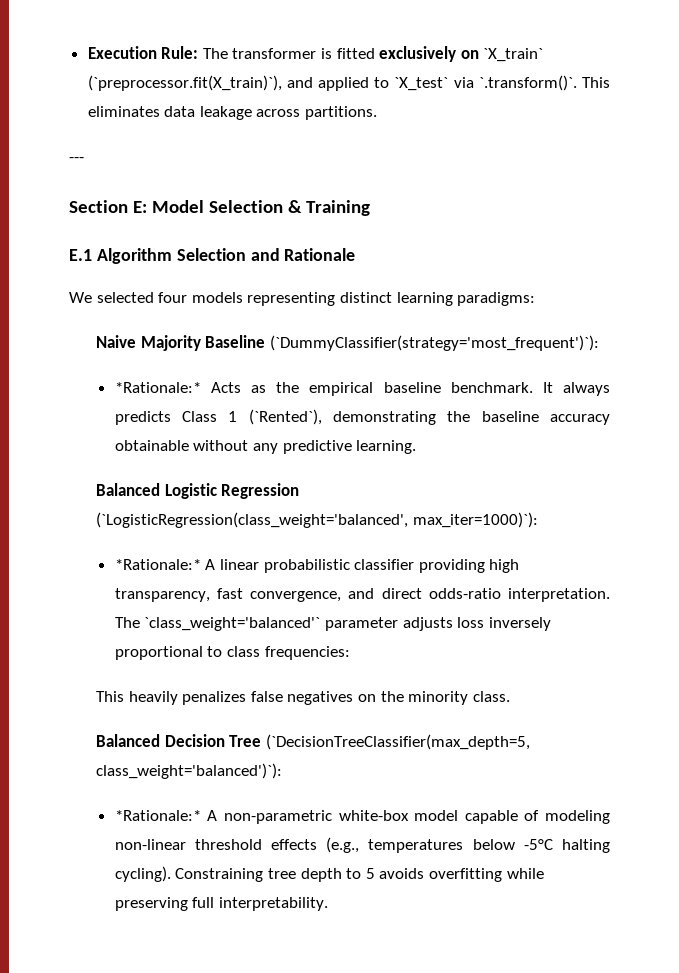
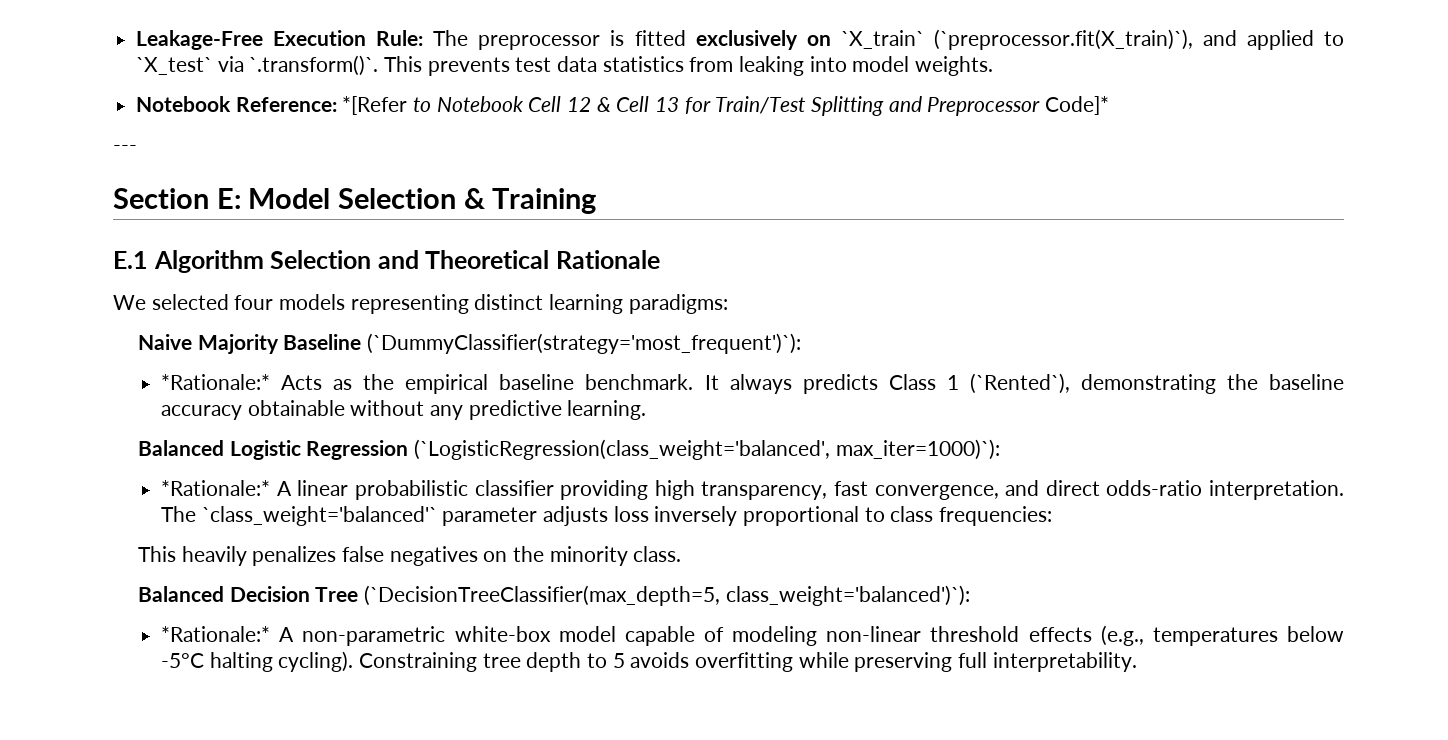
(87, 52) none -> [136,30,264,50] Leakage-Free
[232,48,317,59] transformer -> [478,35,601,50] preprocessor
[87,106,378,120] eliminates data leakage across partitions. -> [427,56,994,76] [136,96,1110,116] prevents test data statistics from leaking into model weights. // Notebook Reference: *[Refer to Notebook Cell 12 & Cell 13 for Train/Test Splitting and Preprocessor Code]*
(280, 254) none -> [425,250,550,269] Theoretical

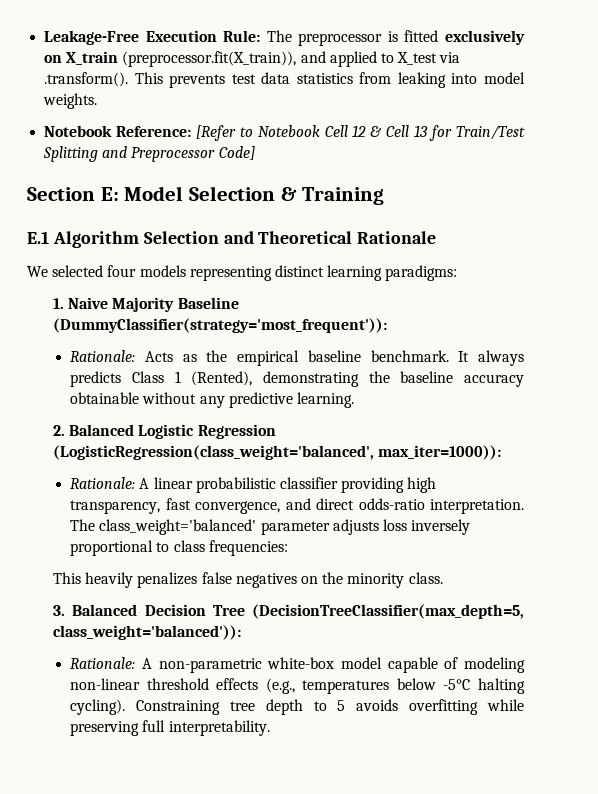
[840,29,1193,50] `X_train` (`preprocessor.fit(X_train)`), -> [66,51,297,67] X_train (preprocessor.fit(X_train)),
[136,55,379,76] `X_test` via `.transform()`. -> [397,52,461,65] [44,72,129,87] X_test via .transform().
[342,96,408,115] *[Refer -> [195,125,236,141] [Refer
[1045,96,1110,115] [113,145,137,152] Code]* // --- -> [218,146,255,160] Code]
(728, 304) none -> [53,298,65,309] 1.
[366,333,801,354] [161,374,271,390] (`DummyClassifier(strategy='most_frequent')`): // *Rationale:* -> [53,318,388,333] [70,350,136,362] (DummyClassifier(strategy='most_frequent')): // Rationale:
[969,373,1070,394] (`Rented`), -> [191,371,253,386] (Rented),
(647, 410) none -> [53,425,66,436] 2.
[413,439,1000,460] [161,480,271,496] (`LogisticRegression(class_weight='balanced', max_iter=1000)`): // *Rationale:* -> [53,445,502,460] [70,477,136,489] (LogisticRegression(class_weight='balanced', max_iter=1000)): // Rationale:
[201,506,437,526] `class_weight='balanced'` -> [99,519,257,535] class_weight='balanced'
(682, 554) none -> [53,605,66,616] 3.
[363,585,970,606] [161,626,271,642] (`DecisionTreeClassifier(max_depth=5, class_weight='balanced')`): // *Rationale:* -> [252,604,524,619] [53,625,242,640] [70,657,136,669] (DecisionTreeClassifier(max_depth=5, class_weight='balanced')): // Rationale:

